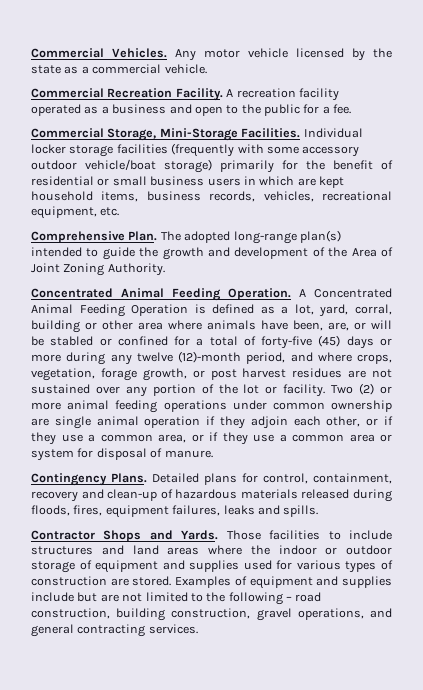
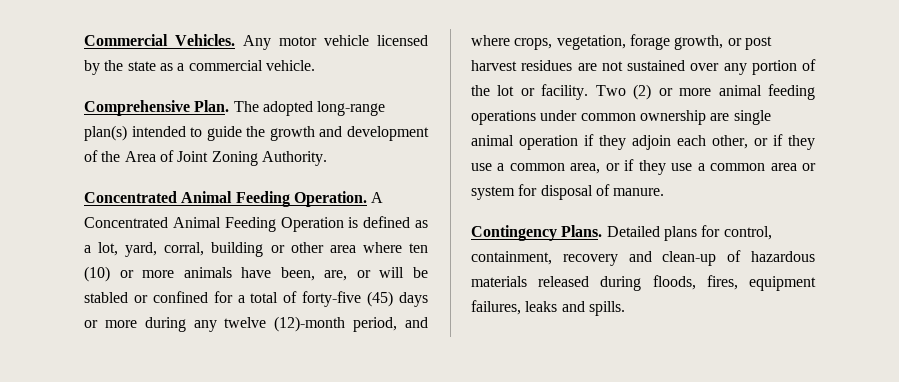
[31,88,339,101] [31,104,352,116] [31,128,363,141] [31,143,360,157] [31,159,393,173] [31,176,344,188] [31,191,392,202] [31,206,120,219] // Commercial Recreation Facility. A recreation facility operated as a business and open to the public for a fee. // Commercial Storage, Mini-Storage Facilities. Individual locker storage facilities (frequently with some accessory outdoor vehicle/boat storage) primarily for the benefit of residential or small business users in which are kept household items, business records, vehicles, recreational equipment, etc. -> (315, 65) none
(202, 325) none -> [409,243,428,253] [84,266,175,282] ten (10) or more
[31,530,392,542] [31,545,392,555] [31,560,393,573] [31,576,392,589] [31,592,322,605] [31,608,392,621] [31,624,198,637] // Contractor Shops and Yards. Those facilities to include structures and land areas where the indoor or outdoor storage of equipment and supplies used for various types of construction are stored. Examples of equipment and supplies include but are not limited to the following – road construction, building construction, gravel operations, and general contracting services. -> (625, 308) none

